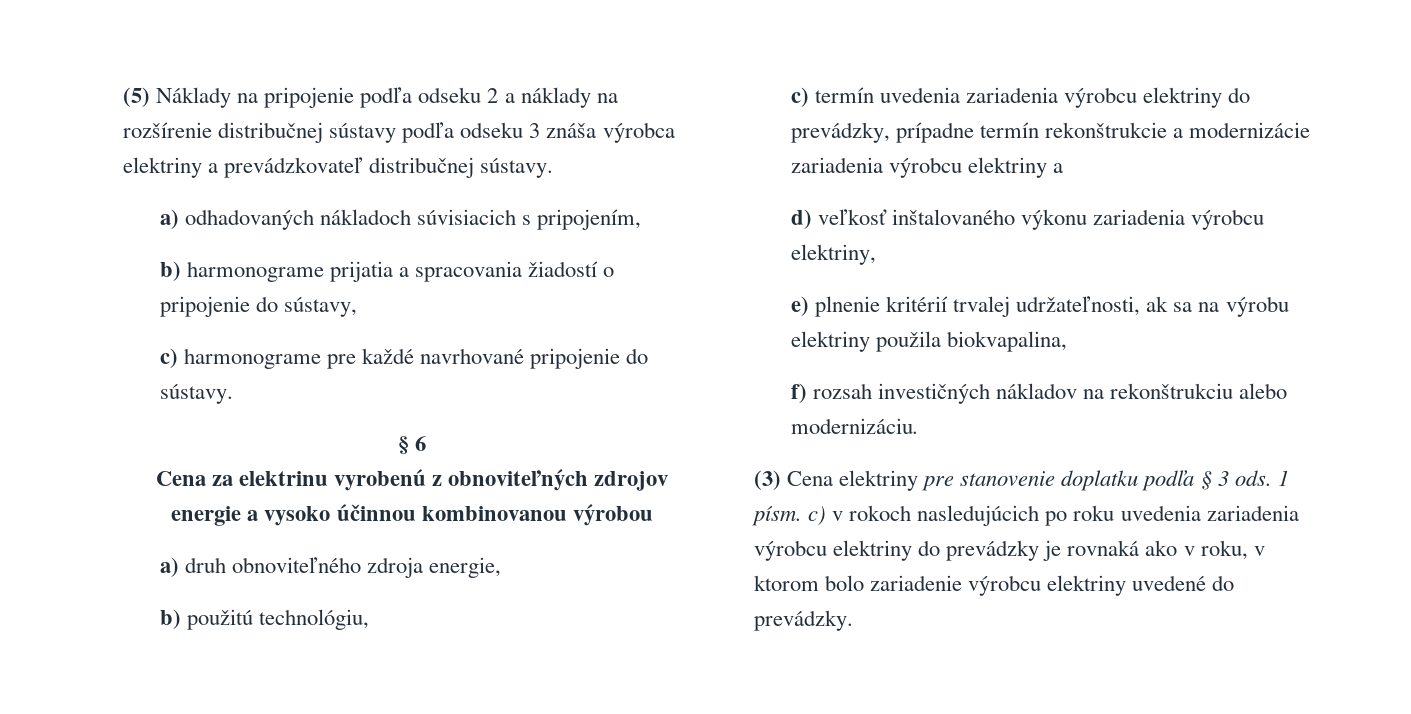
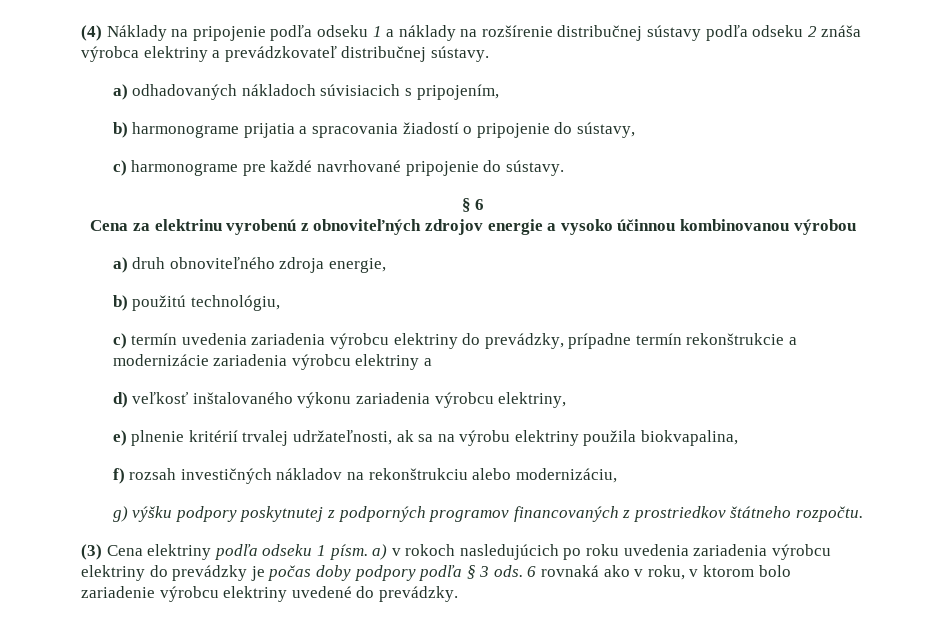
[123,87,150,107] (5) -> [81,25,102,41] (4)
[487,88,499,103] 2 -> [372,26,382,37] 1
[529,123,541,138] 3 -> [807,26,817,37] 2
[790,418,919,434] [754,470,1272,491] modernizáciu. // (3) Cena elektriny pre stanovenie doplatku podľa § 3 ods. -> [515,468,617,483] [112,506,864,522] [81,544,313,560] modernizáciu, // g) výšku podpory poskytnutej z podporných programov financovaných z prostriedkov štátneho rozpočtu. // (3) Cena elektriny podľa odseku
[808,506,827,526] c) -> [372,544,388,560] a)
(1062, 550) none -> [268,565,537,581] počas doby podpory podľa § 3 ods. 6

